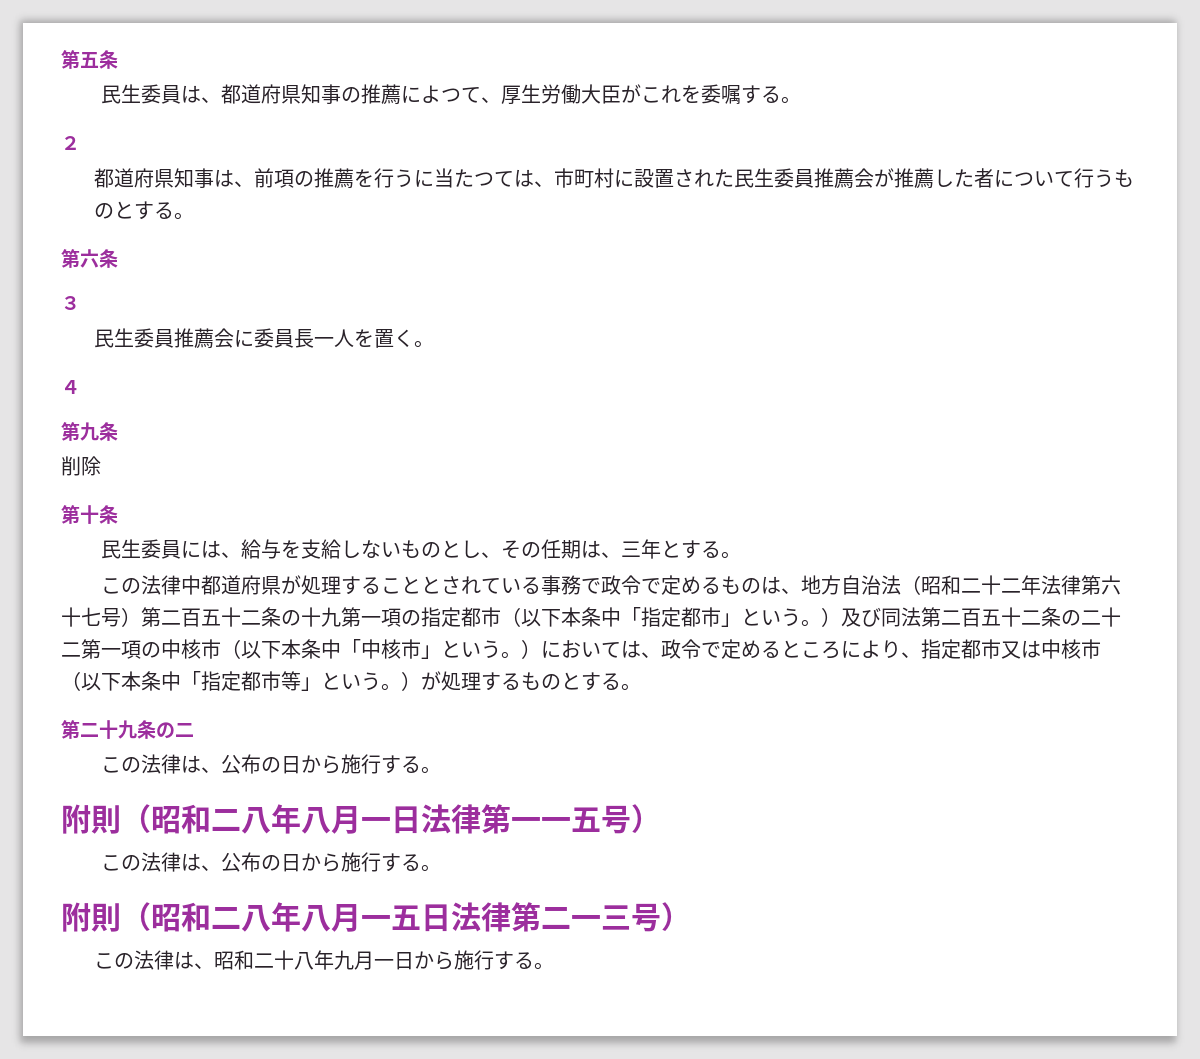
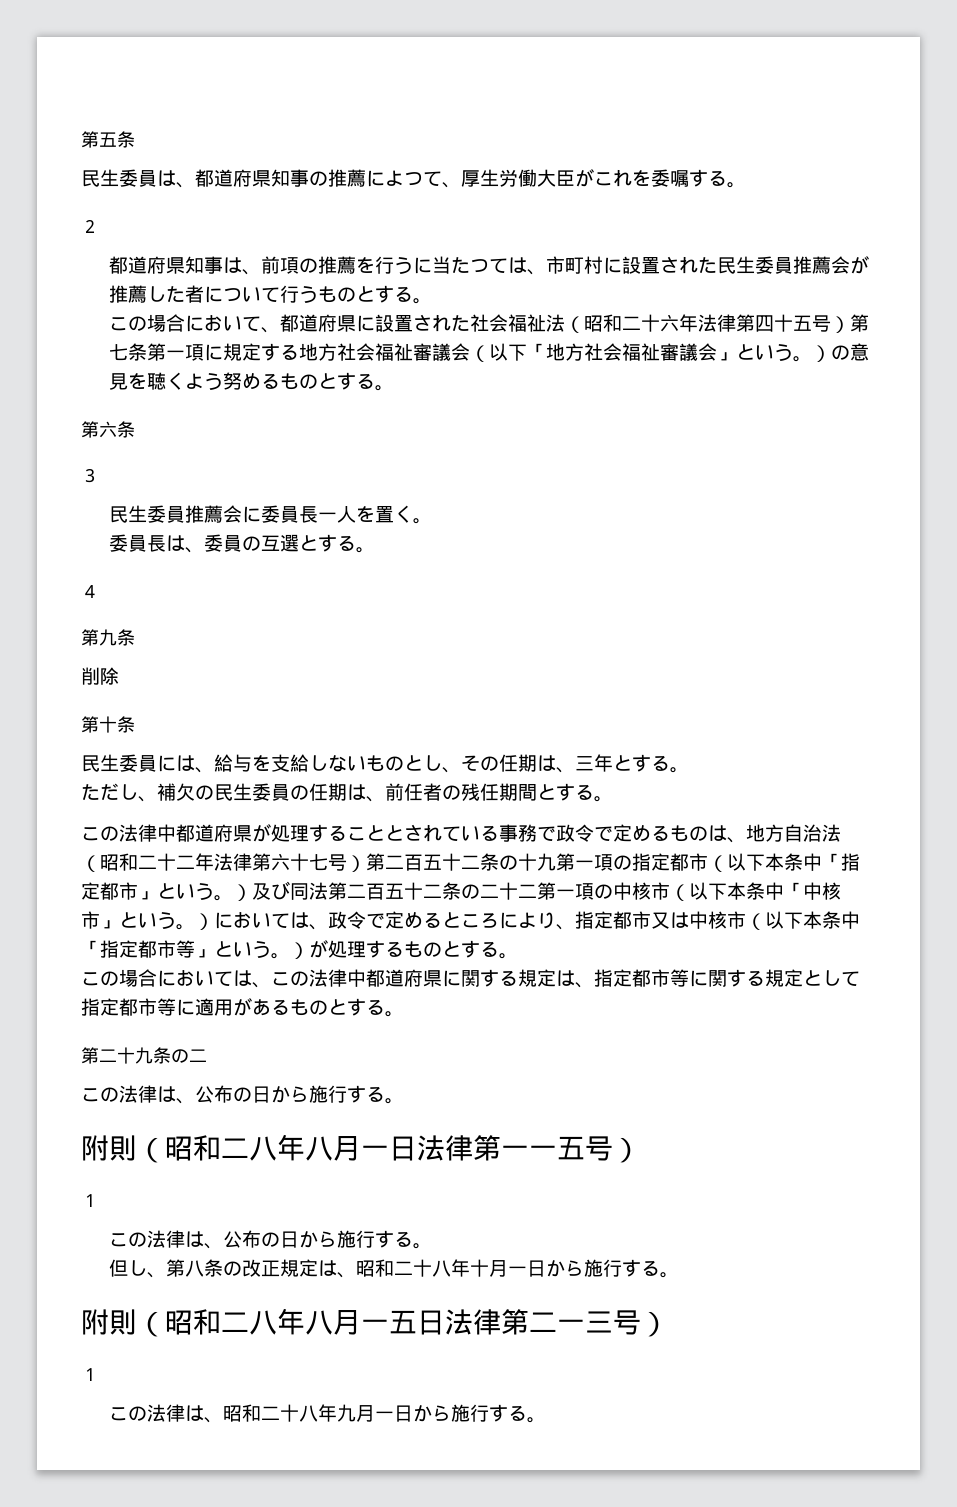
(195, 216) none -> [109,314,870,333] [109,343,870,362] [109,372,395,391] // この場合において、都道府県に設置された社会福祉法（昭和二十六年法律第四十五号）第七条第一項に規定する地方社会福祉審議会（以下「地方社会福祉審議会」という。）の意見を聴くよう努めるものとする。
(435, 344) none -> [109,534,376,553] // 委員長は、委員の互選とする。
(741, 555) none -> [81,783,613,802] // ただし、補欠の民生委員の任期は、前任者の残任期間とする。
(641, 687) none -> [81,969,860,988] [81,998,404,1017] // この場合においては、この法律中都道府県に関する規定は、指定都市等に関する規定として指定都市等に適用があるものとする。
[100,852,441,872] // この法律は、公布の日から施行する。 -> [81,1194,99,1207] [109,1230,433,1249] [109,1259,680,1278] // １ // この法律は、公布の日から施行する。 // 但し、第八条の改正規定は、昭和二十八年十月一日から施行する。
(691, 916) none -> [81,1368,99,1381] // １

